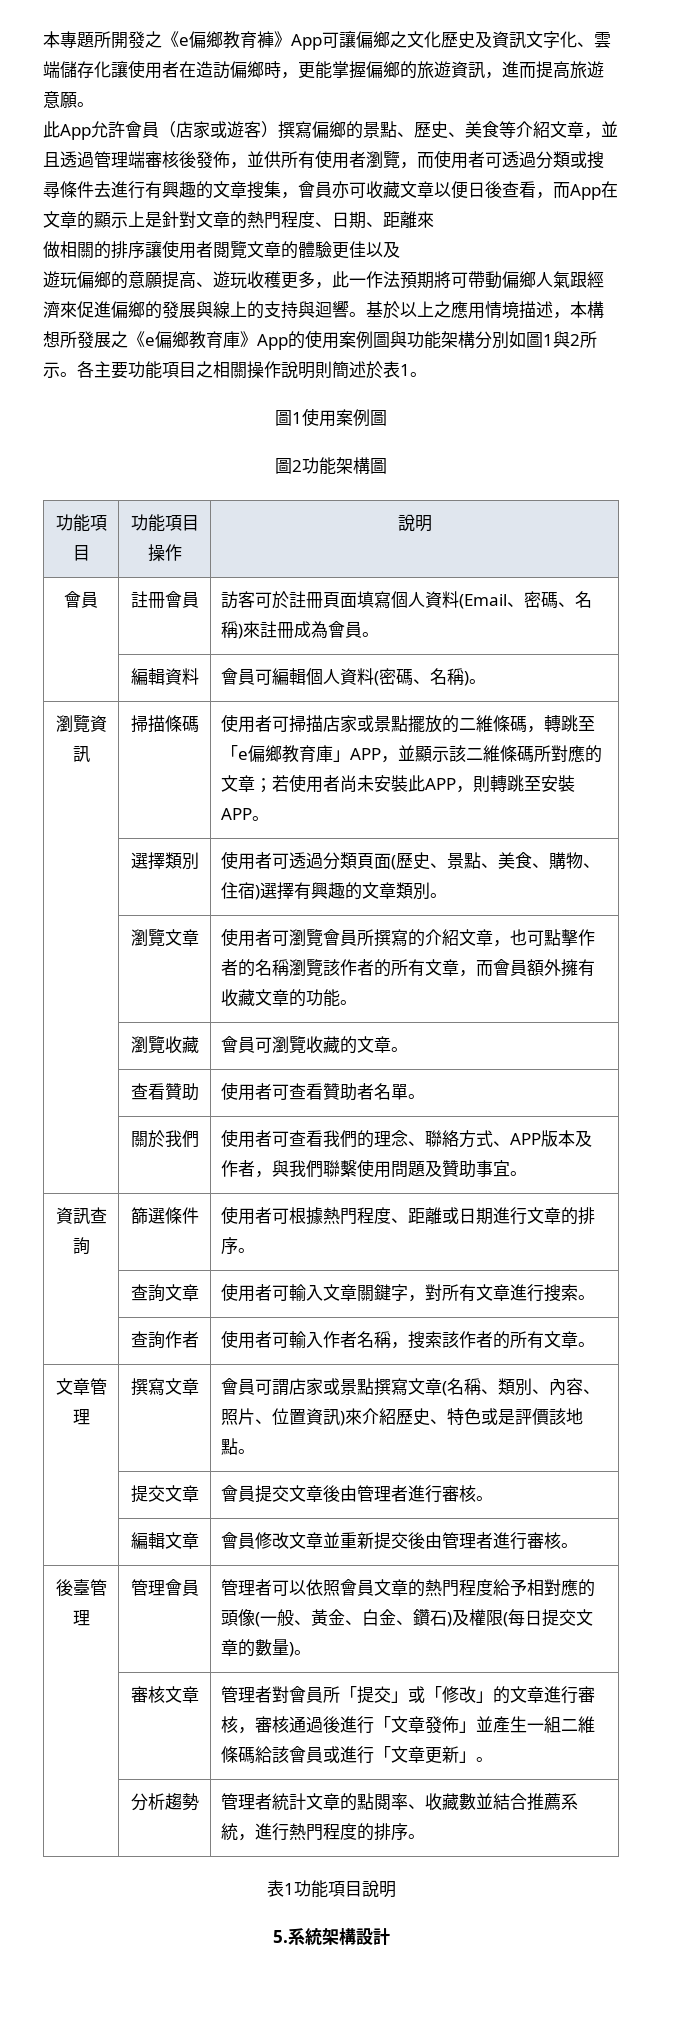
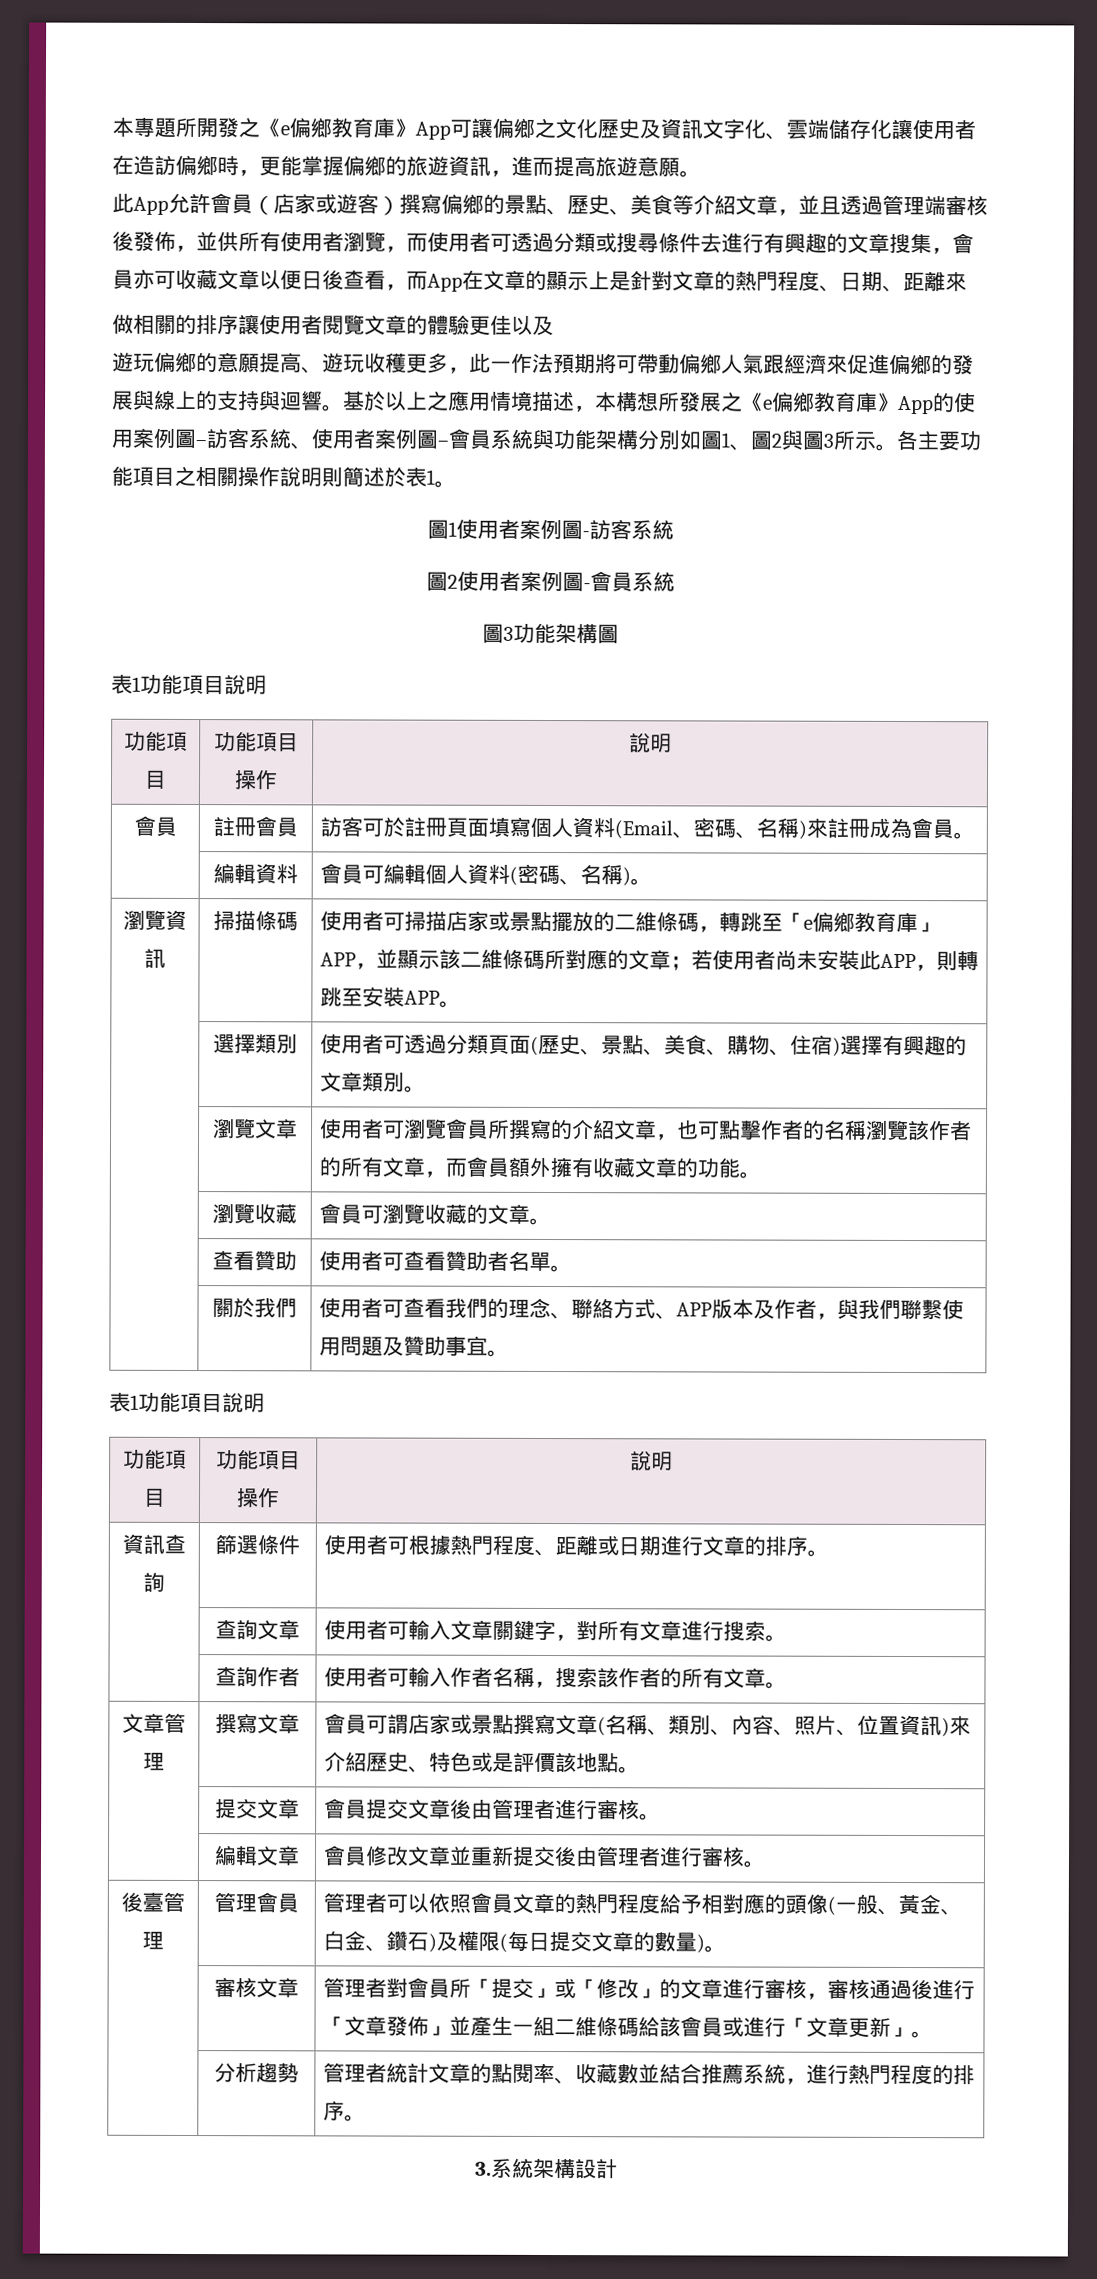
[257,31,274,48] 褲 -> [373,117,395,138] 庫
(390, 340) none -> [195,428,533,450] –訪客系統、使用者案例圖–會員系統
[553,331,580,348] 與2 -> [729,430,834,451] 、圖2與圖3
[336,409,387,427] [275,457,387,475] 案例圖 // 圖2功能架構圖 -> [497,518,674,541] [425,570,675,593] [481,622,619,644] [111,673,267,695] 者案例圖-訪客系統 // 圖2使用者案例圖-會員系統 // 圖3功能架構圖 // 表1功能項目說明
(528, 1173) none -> [109,1391,265,1413] [123,1448,187,1469] [143,1487,166,1507] [216,1449,301,1470] [236,1488,280,1508] [630,1451,673,1471] // 表1功能項目說明 // 功能項目 | 功能項目操作 | 說明
[266,1880,396,1898] [272,1930,288,1943] 表1功能項目說明 // 5. -> [474,2161,492,2176] 3.

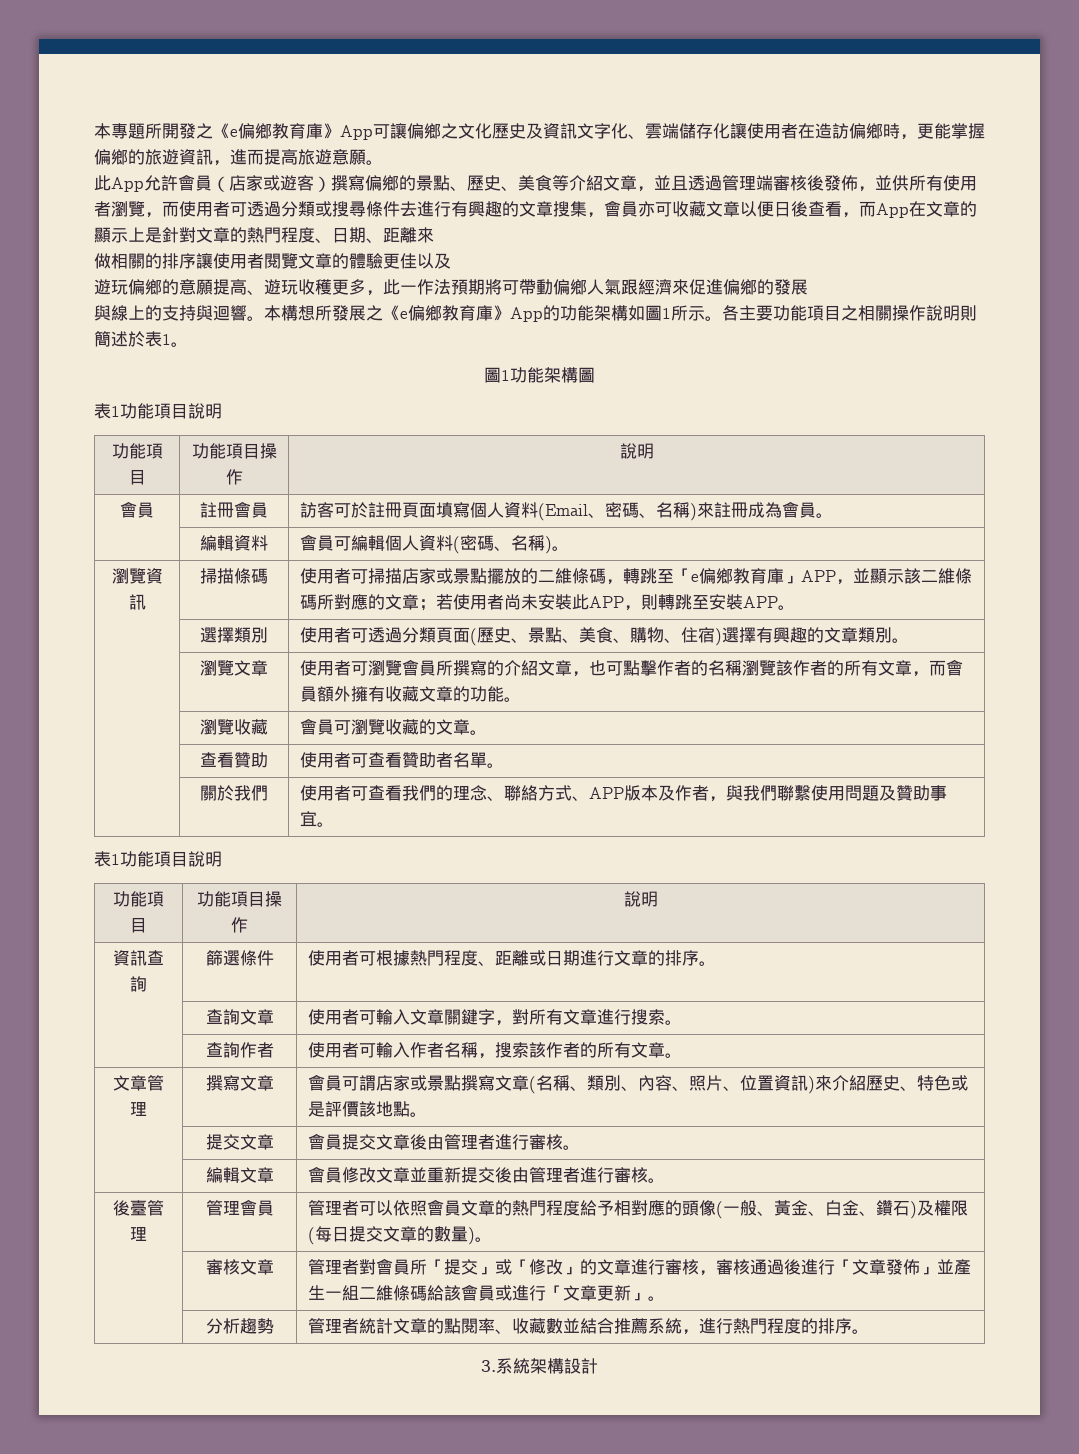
(134, 400) none -> (808, 287) //
[343,390,596,413] 基於以上之應用情境描述， -> (264, 318) none
[954,392,976,413] [111,428,680,450] 使用案例圖–訪客系統、使用者案例圖–會員系統與功能架構分別 -> [560,305,628,321] 功能架構
[729,430,834,451] 、圖2與圖3 -> (671, 313) none
[455,518,674,541] [425,570,675,593] [481,623,514,643] 使用者案例圖-訪客系統 // 圖2使用者案例圖-會員系統 // 圖3 -> (510, 375) none

